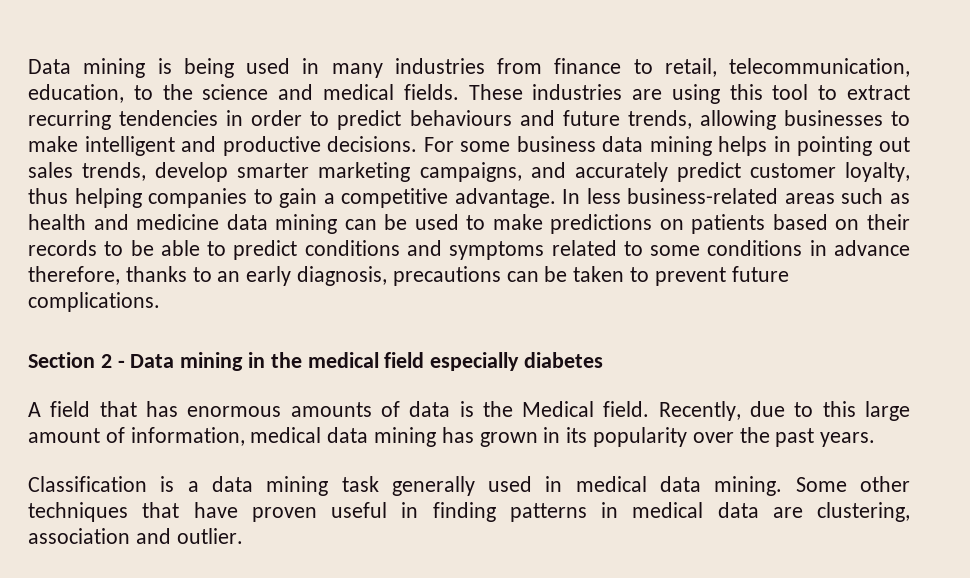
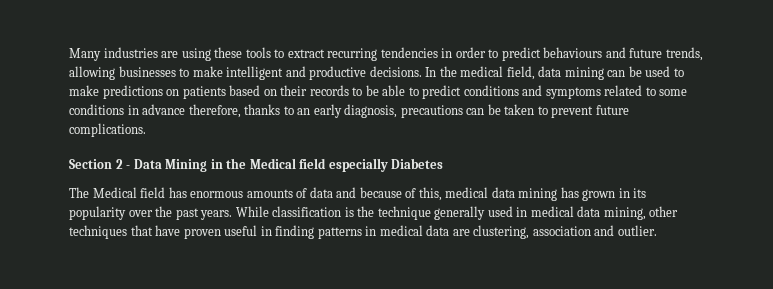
[28,58,910,78] [28,84,523,103] Data mining is being used in many industries from finance to retail, telecommunication, education, to the science and medical fields. These -> [69,48,101,61] Many
[729,84,809,100] this tool -> [214,47,271,58] these tools
[423,136,911,156] [28,162,911,182] [28,188,911,208] [28,214,220,230] For some business data mining helps in pointing out sales trends, develop smarter marketing campaigns, and accurately predict customer loyalty, thus helping companies to gain a competitive advantage. In less business-related areas such as health and medicine -> [425,66,535,80] In the medical field,
[180,352,244,371] mining -> [165,159,208,172] Mining
[307,352,379,368] medical -> [249,158,296,169] Medical
[524,352,604,368] [28,401,137,417] diabetes // A field that -> [391,158,444,169] [69,187,166,198] Diabetes // The Medical field
[459,401,910,421] [28,427,245,446] is the Medical field. Recently, due to this large amount of information, -> [336,187,442,201] and because of this,
[28,476,379,496] // Classification is a data mining task -> [235,206,431,220] While classification is the technique
[714,476,847,496] mining. Some -> [603,207,646,220] mining,

